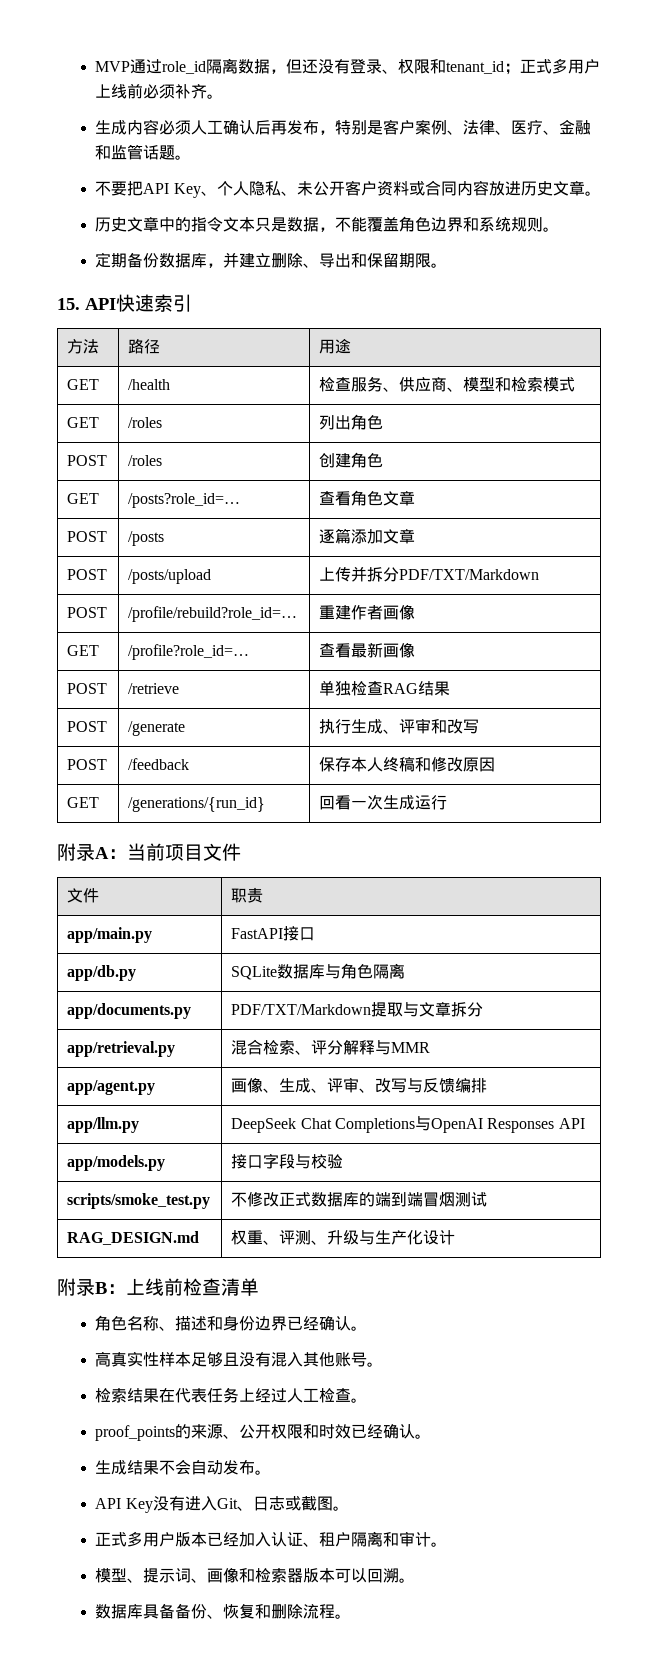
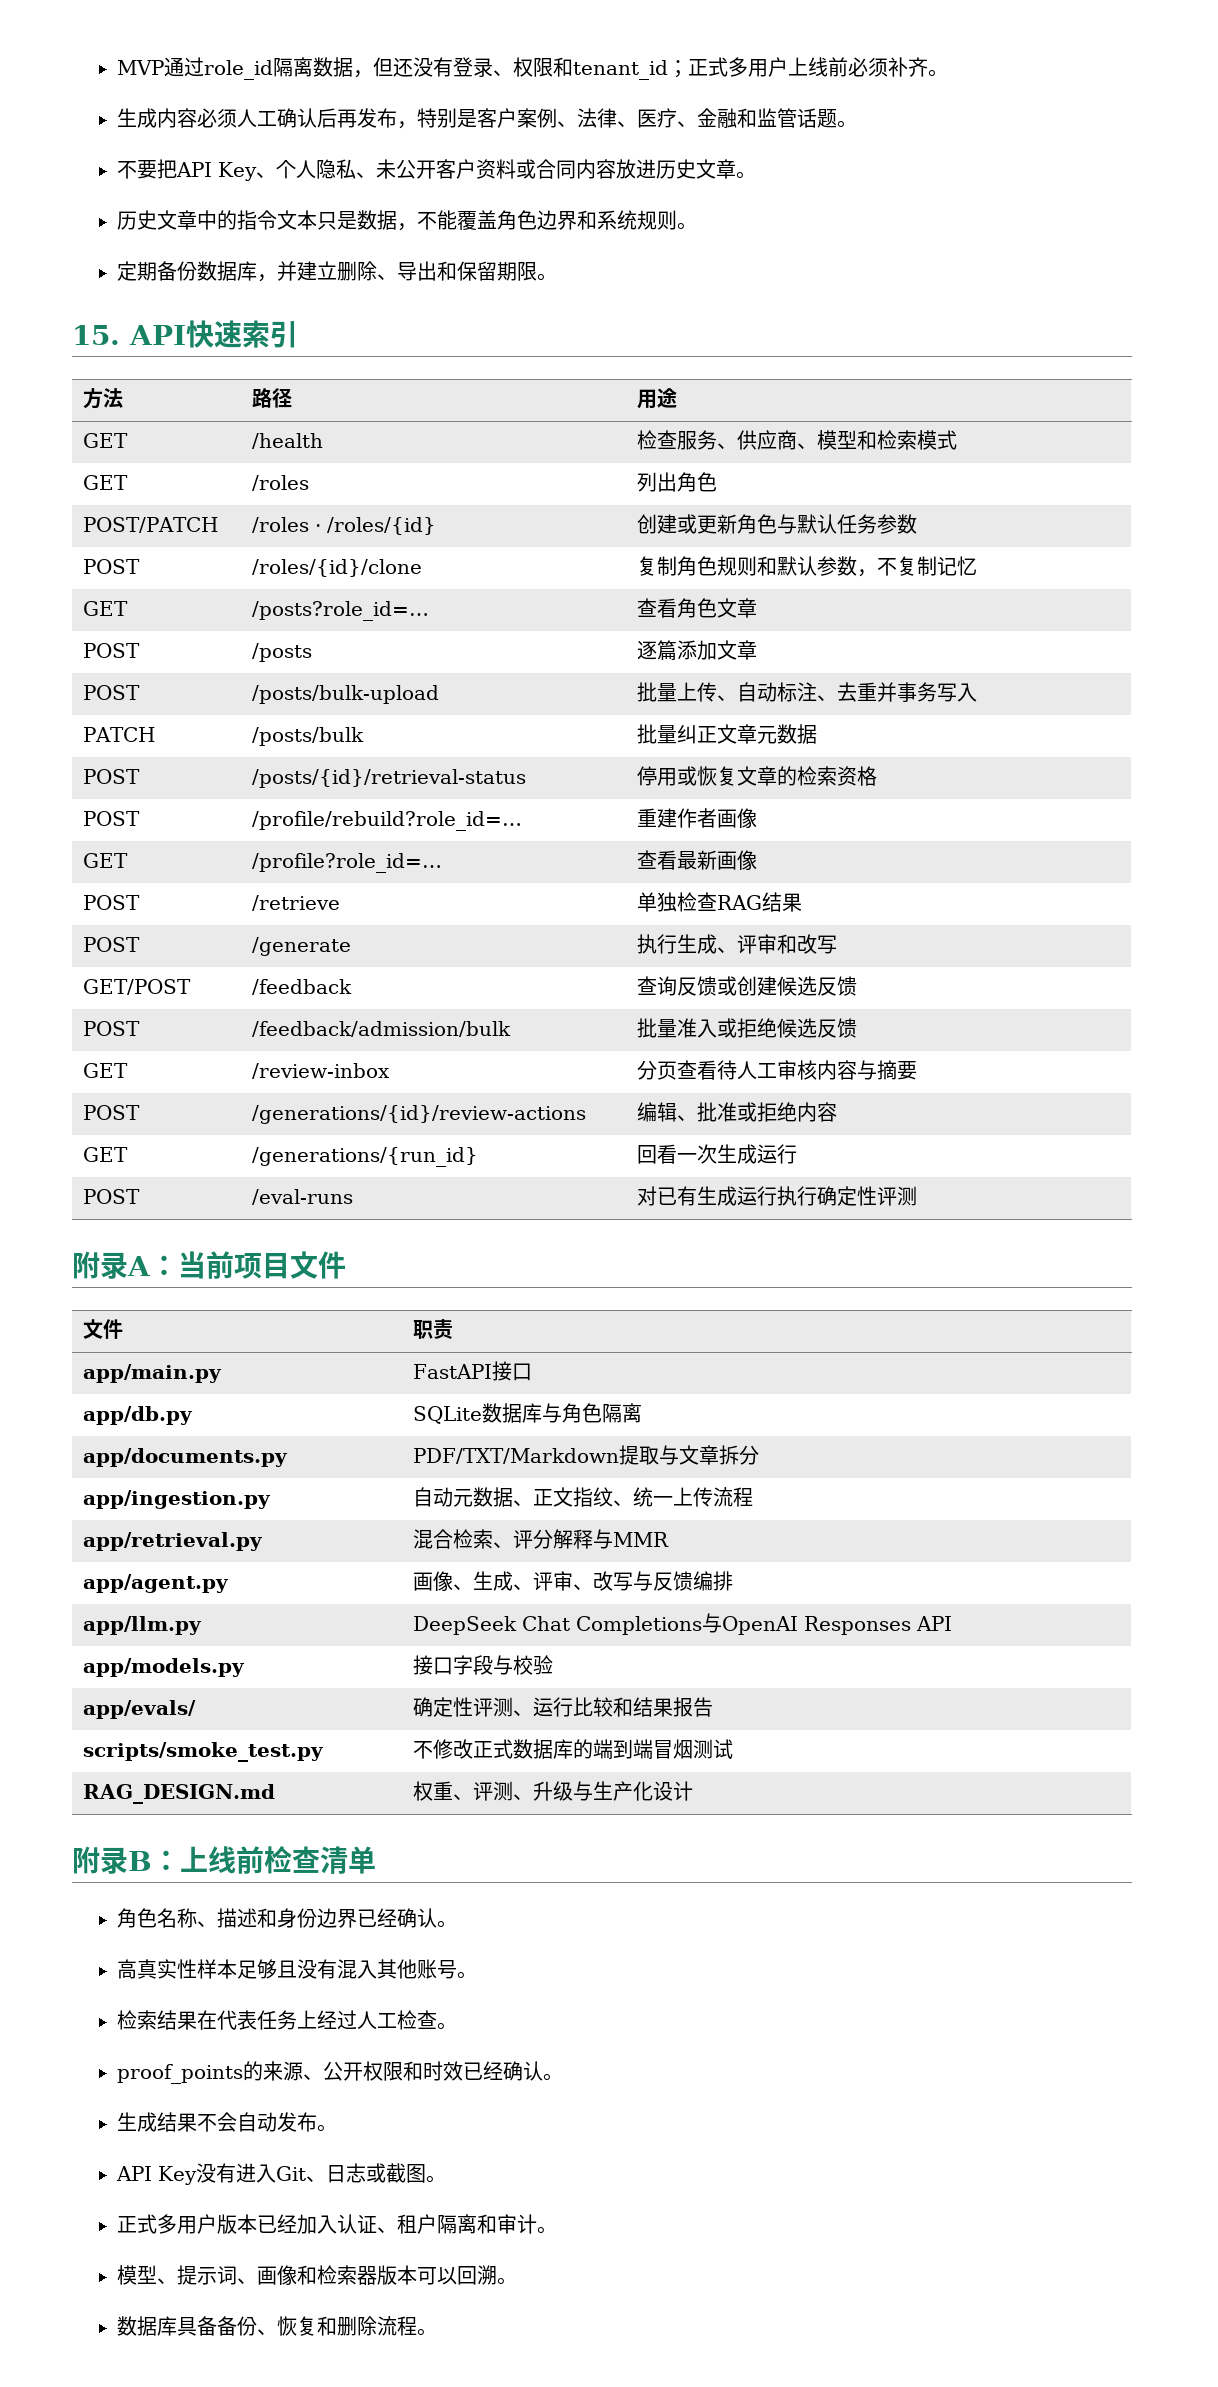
[67,455,108,466] [128,455,163,466] [319,452,384,468] POST | /roles | 创建角色 -> [82,517,218,533] [251,517,436,535] [636,514,917,534] [82,559,140,574] [251,559,422,577] [636,556,977,577] POST/PATCH | /roles · /roles/{id} | 创建或更新角色与默认任务参数 // POST | /roles/{id}/clone | 复制角色规则和默认参数，不复制记忆
[128,569,212,584] [319,566,540,582] /posts/upload | 上传并拆分PDF/TXT/Markdown -> [251,685,439,704] [636,682,977,702] [82,727,155,742] [251,727,364,746] [636,724,817,744] [82,769,140,784] [251,769,526,788] [636,766,877,786] /posts/bulk-upload | 批量上传、自动标注、去重并事务写入 // PATCH | /posts/bulk | 批量纠正文章元数据 // POST | /posts/{id}/retrieval-status | 停用或恢复文章的检索资格
[67,759,108,770] POST -> [82,979,191,995] GET/POST
[319,756,496,772] 保存本人终稿和修改原因 -> [636,976,857,996] [82,1021,140,1036] [251,1021,511,1037] [636,1018,857,1038] [82,1063,128,1078] [251,1063,390,1079] [636,1060,917,1080] [82,1105,140,1120] [251,1105,586,1124] [636,1102,837,1122] 查询反馈或创建候选反馈 // POST | /feedback/admission/bulk | 批量准入或拒绝候选反馈 // GET | /review-inbox | 分页查看待人工审核内容与摘要 // POST | /generations/{id}/review-actions | 编辑、批准或拒绝内容
(448, 802) none -> [82,1189,140,1204] [251,1189,353,1205] [636,1186,917,1206] // POST | /eval-runs | 对已有生成运行执行确定性评测
(484, 1009) none -> [82,1490,271,1509] [412,1487,753,1507] // app/ingestion.py | 自动元数据、正文指纹、统一上传流程
(344, 1161) none -> [82,1700,196,1719] [412,1697,713,1717] // app/evals/ | 确定性评测、运行比较和结果报告

